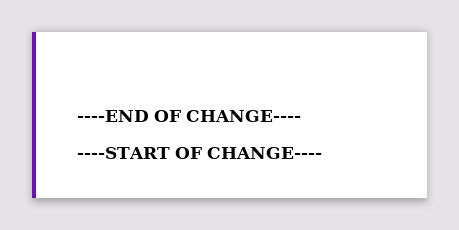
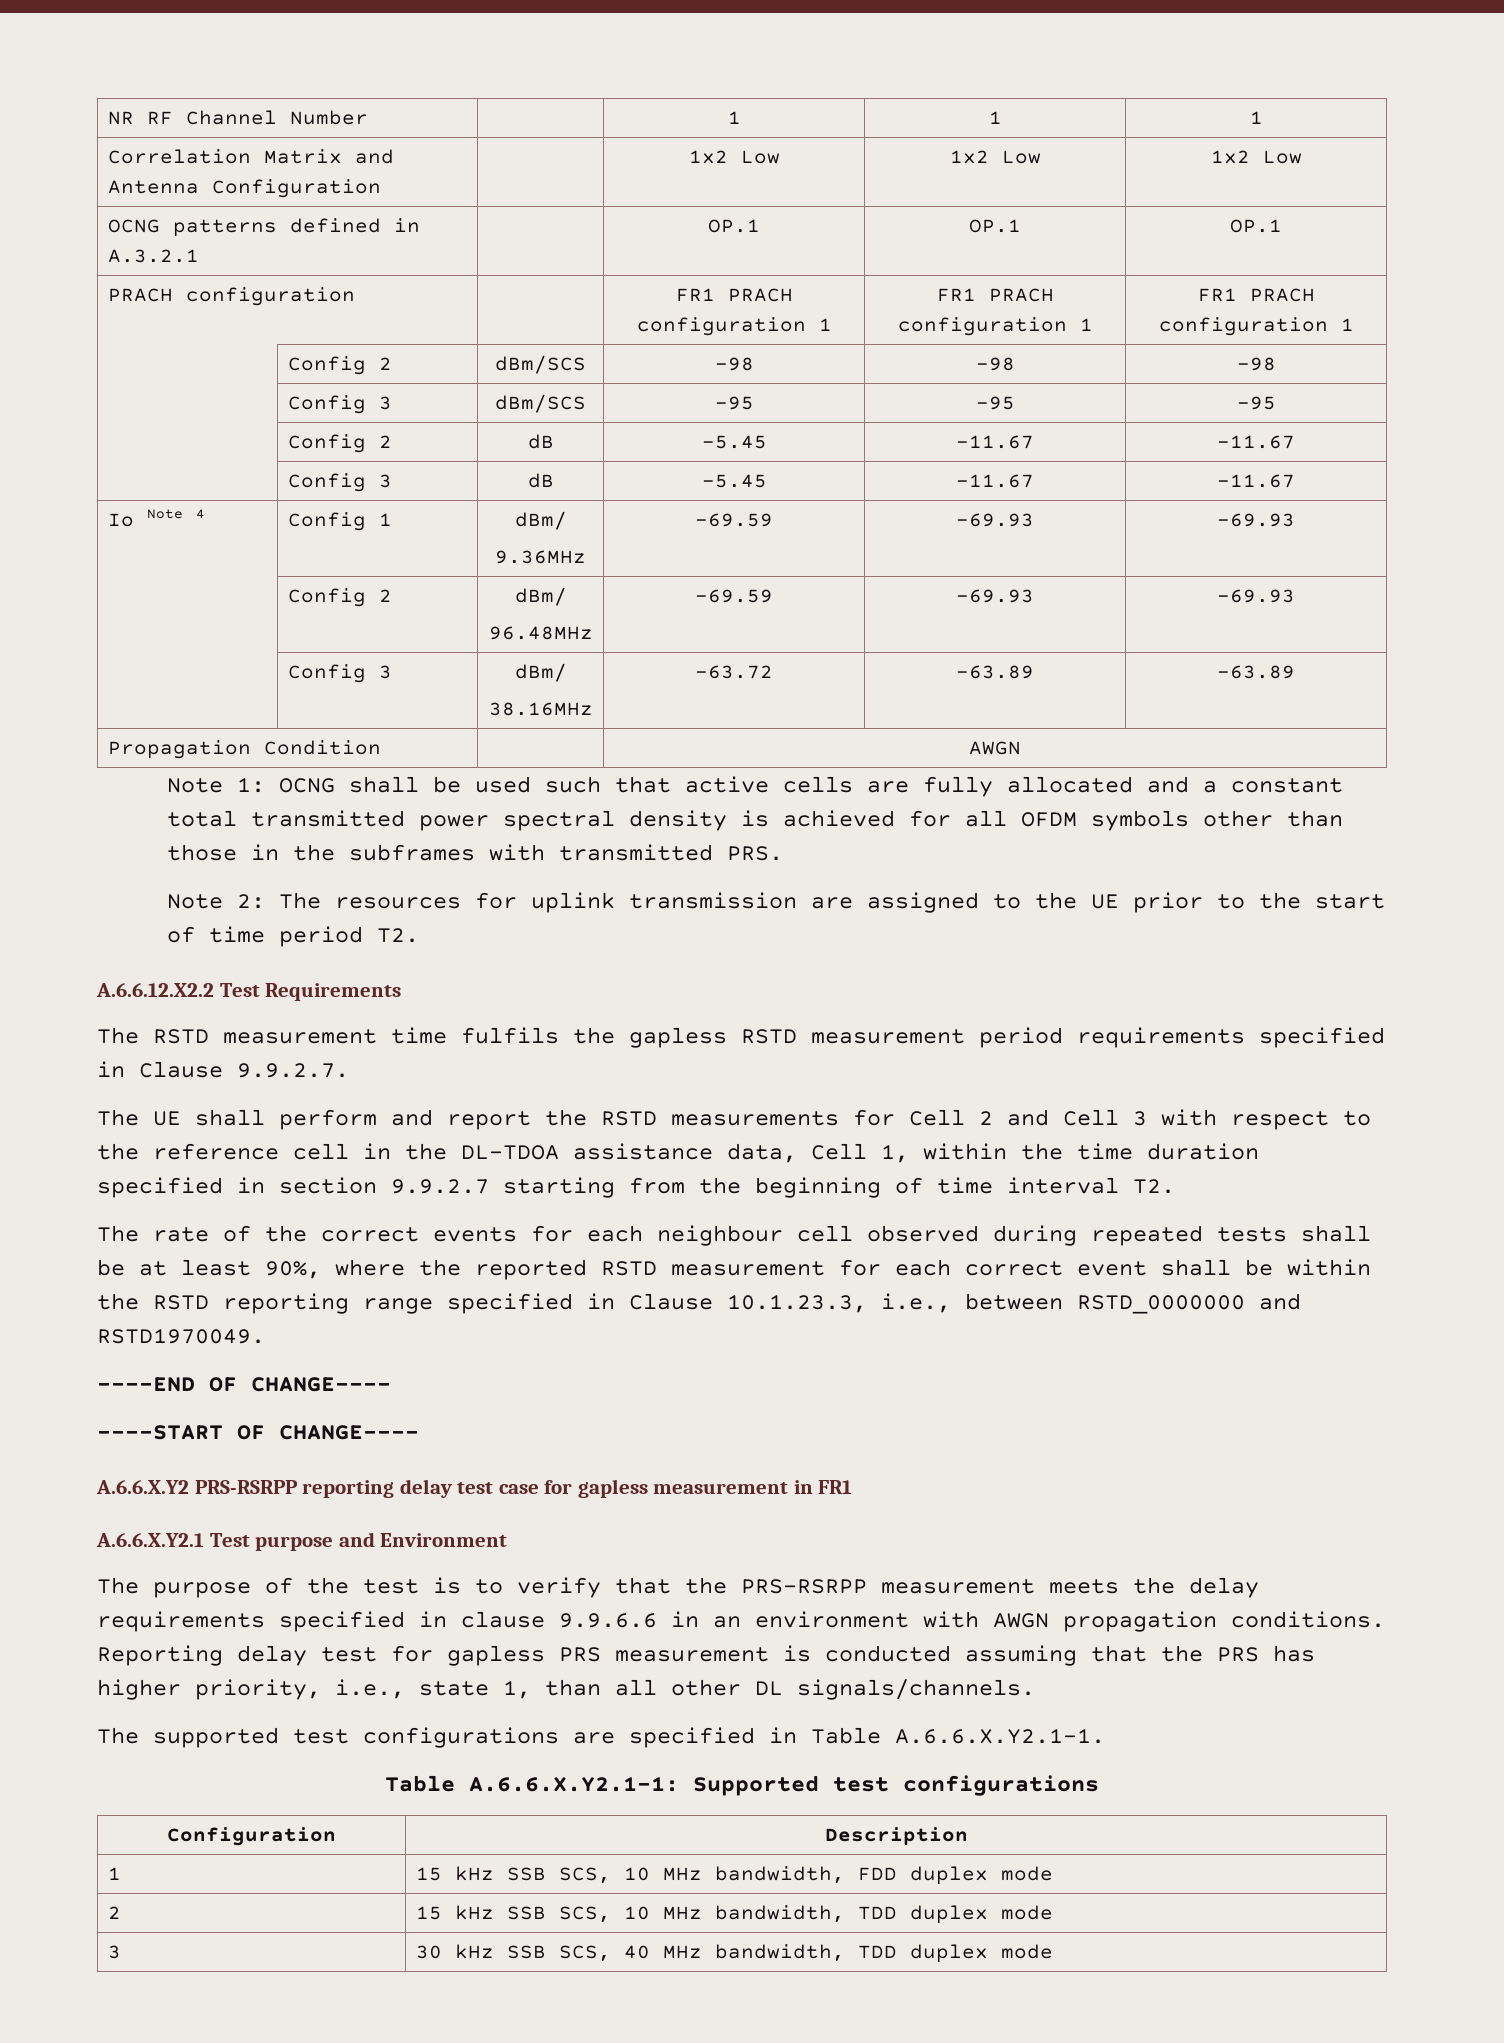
(77, 116) none -> [107,110,368,125] [727,111,741,124] [988,111,1002,124] [1249,111,1263,124] [107,149,394,164] [107,179,381,198] [688,150,780,164] [949,150,1041,164] [1210,150,1302,164] [107,218,420,237] [107,249,199,263] [708,219,760,233] [969,219,1021,233] [1230,219,1282,233] [107,287,355,306] [675,288,793,302] [636,317,832,336] [936,288,1054,302] [897,317,1093,336] [1197,288,1315,302] [1158,317,1354,336] [287,356,392,375] [495,355,586,374] [714,357,754,371] [975,357,1015,371] [1236,357,1276,371] [287,395,392,414] [495,394,586,413] [714,396,754,410] [975,396,1015,410] [1236,396,1276,410] [287,434,392,453] [527,434,554,449] [701,435,767,449] [956,435,1034,449] [1217,435,1295,449] [287,473,392,492] [527,473,554,488] [701,474,767,488] [956,474,1034,488] [1217,474,1295,488] [107,509,205,527] [287,512,392,531] [514,511,567,530] [495,550,586,564] [695,513,773,527] [956,513,1034,527] [1217,513,1295,527] [287,588,392,607] [514,587,567,606] [488,626,593,640] [695,589,773,603] [956,589,1034,603] [1217,589,1295,603] [287,664,392,683] [514,663,567,682] [488,702,593,716] [695,665,773,679] [956,665,1034,679] [1217,665,1295,679] [107,740,381,759] [969,741,1021,755] [166,776,1343,797] [166,810,1343,831] [166,844,783,861] [166,892,1385,913] [166,926,419,947] [96,983,402,1001] [97,1027,1385,1048] [97,1061,349,1078] [97,1109,1371,1130] [97,1143,1259,1163] [97,1177,1175,1198] [97,1225,1371,1246] [97,1259,1371,1280] [97,1293,1301,1314] [97,1328,265,1344] NR RF Channel Number | | 1 | 1 | 1 // Correlation Matrix and Antenna Configuration | | 1x2 Low | 1x2 Low | 1x2 Low // OCNG patterns defined in A.3.2.1 | | OP.1 | OP.1 | OP.1 // PRACH configuration | | FR1 PRACH configuration 1 | FR1 PRACH configuration 1 | FR1 PRACH configuration 1 // | Config 2 | dBm/SCS | -98 | -98 | -98 // | Config 3 | dBm/SCS | -95 | -95 | -95 // | Config 2 | dB | -5.45 | -11.67 | -11.67 // | Config 3 | dB | -5.45 | -11.67 | -11.67 // Io Note 4 | Config 1 | dBm/ // 9.36MHz | -69.59 | -69.93 | -69.93 // | Config 2 | dBm/ // 96.48MHz | -69.59 | -69.93 | -69.93 // | Config 3 | dBm/ // 38.16MHz | -63.72 | -63.89 | -63.89 // Propagation Condition | | AWGN // Note 1: OCNG shall be used such that active cells are fully allocated and a constant total transmitted power spectral density is achieved for all OFDM symbols other than those in the subframes with transmitted PRS. // Note 2: The resources for uplink transmission are assigned to the UE prior to the start of time period T2. // A.6.6.12.X2.2 Test Requirements // The RSTD measurement time fulfils the gapless RSTD measurement period requirements specified in Clause 9.9.2.7. // The UE shall perform and report the RSTD measurements for Cell 2 and Cell 3 with respect to the reference cell in the DL-TDOA assistance data, Cell 1, within the time duration specified in section 9.9.2.7 starting from the beginning of time interval T2. // The rate of the correct events for each neighbour cell observed during repeated tests shall be at least 90%, where the reported RSTD measurement for each correct event shall be within the RSTD reporting range specified in Clause 10.1.23.3, i.e., between RSTD_0000000 and RSTD1970049. //
(322, 153) none -> [96,1479,853,1498] [96,1532,508,1551] [97,1577,1259,1598] [97,1611,1385,1632] [97,1645,1315,1666] [97,1679,1035,1700] [97,1727,1105,1748] [385,1775,1099,1796] [167,1827,336,1846] [824,1827,968,1845] [107,1867,121,1880] [415,1866,1053,1885] [107,1906,121,1919] [415,1905,1053,1924] [107,1945,121,1959] [415,1944,1053,1963] // A.6.6.X.Y2 PRS-RSRPP reporting delay test case for gapless measurement in FR1 // A.6.6.X.Y2.1 Test purpose and Environment // The purpose of the test is to verify that the PRS-RSRPP measurement meets the delay requirements specified in clause 9.9.6.6 in an environment with AWGN propagation conditions. Reporting delay test for gapless PRS measurement is conducted assuming that the PRS has higher priority, i.e., state 1, than all other DL signals/channels. // The supported test configurations are specified in Table A.6.6.X.Y2.1-1. // Table A.6.6.X.Y2.1-1: Supported test configurations // Configuration | Description // 1 | 15 kHz SSB SCS, 10 MHz bandwidth, FDD duplex mode // 2 | 15 kHz SSB SCS, 10 MHz bandwidth, TDD duplex mode // 3 | 30 kHz SSB SCS, 40 MHz bandwidth, TDD duplex mode

